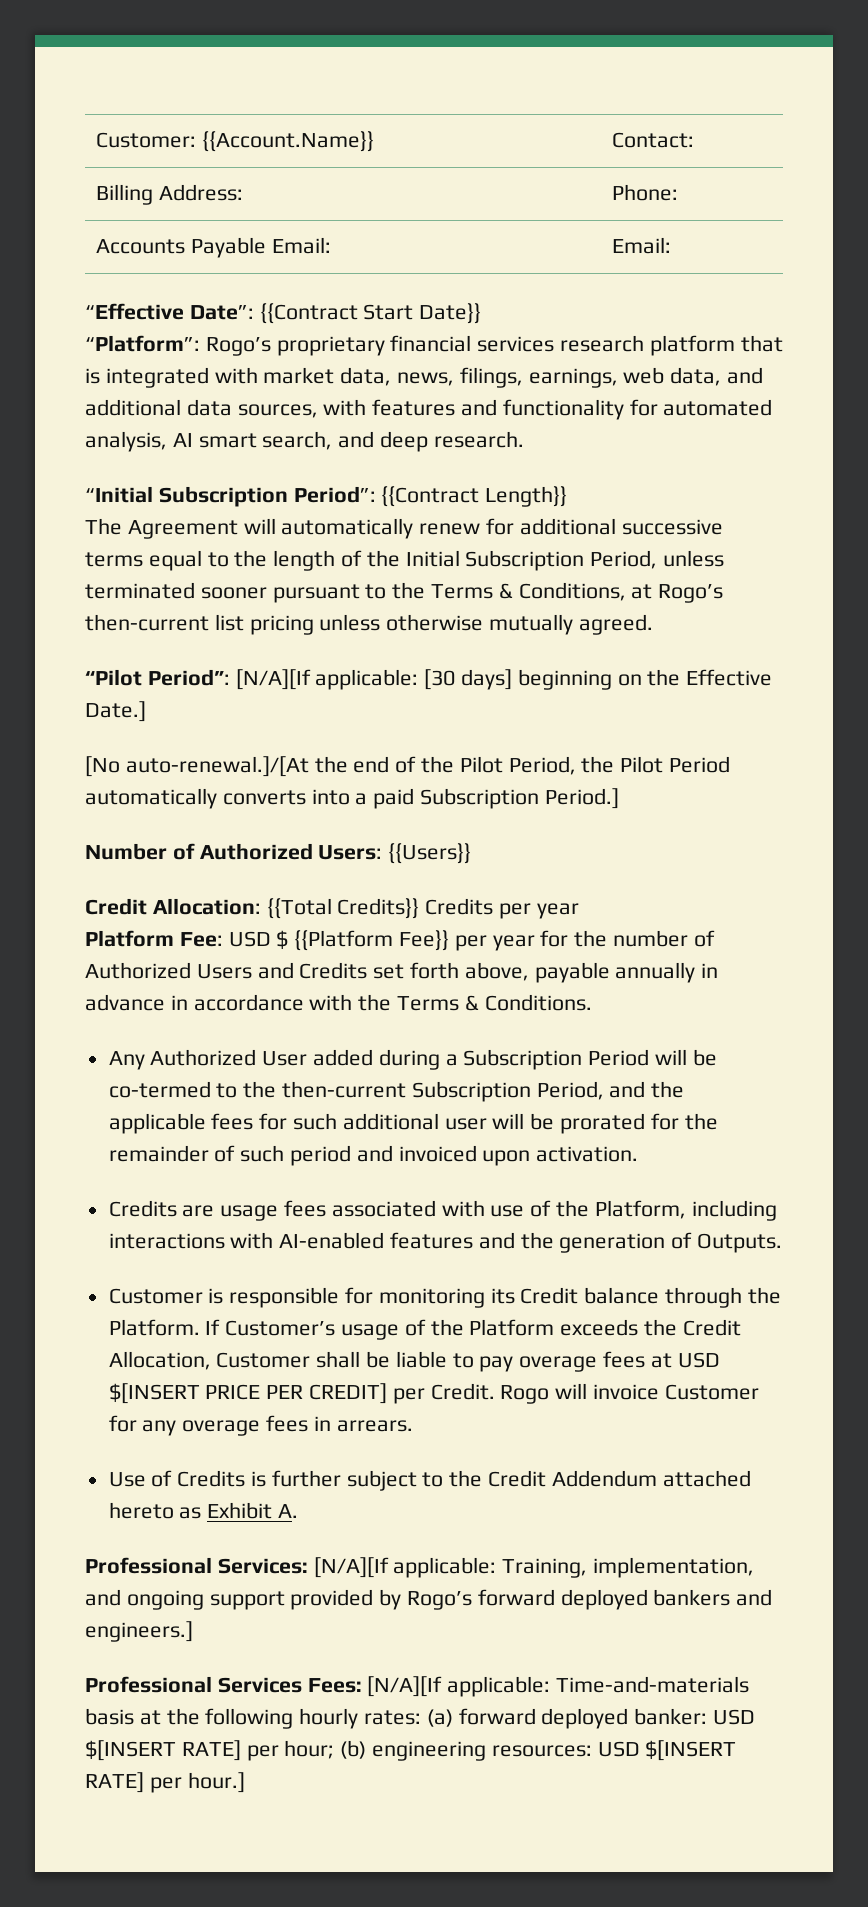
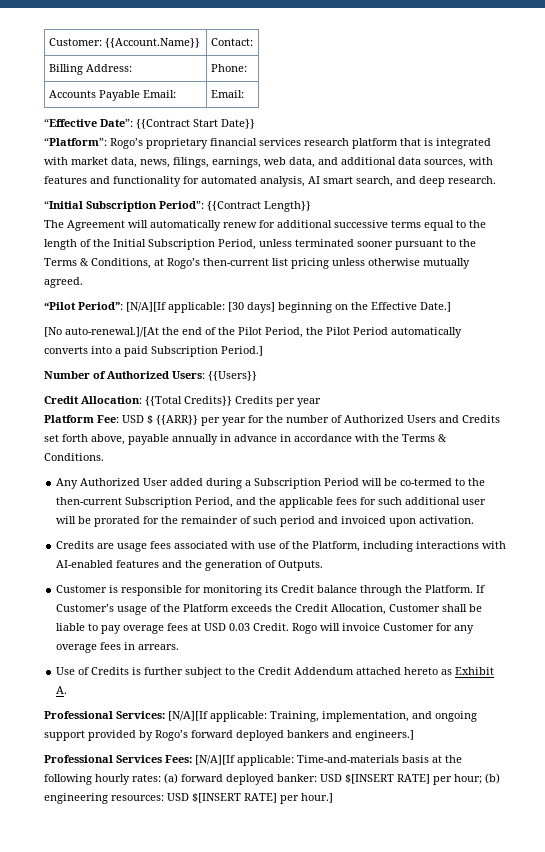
[294,930,450,951] {{Platform Fee}} -> [156,415,198,425] {{ARR}}
[108,1383,425,1404] $[INSERT PRICE PER CREDIT] per -> [229,623,251,631] 0.03

